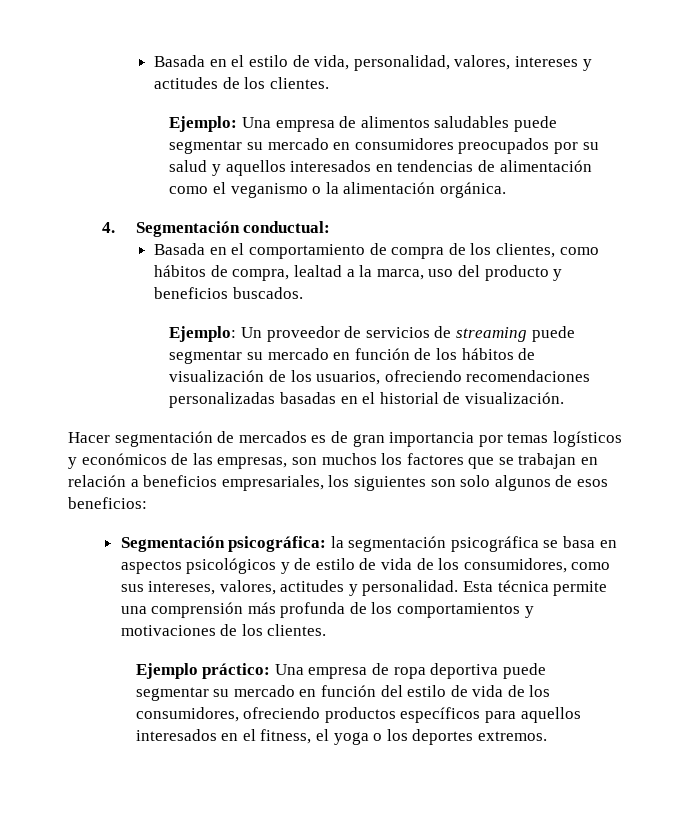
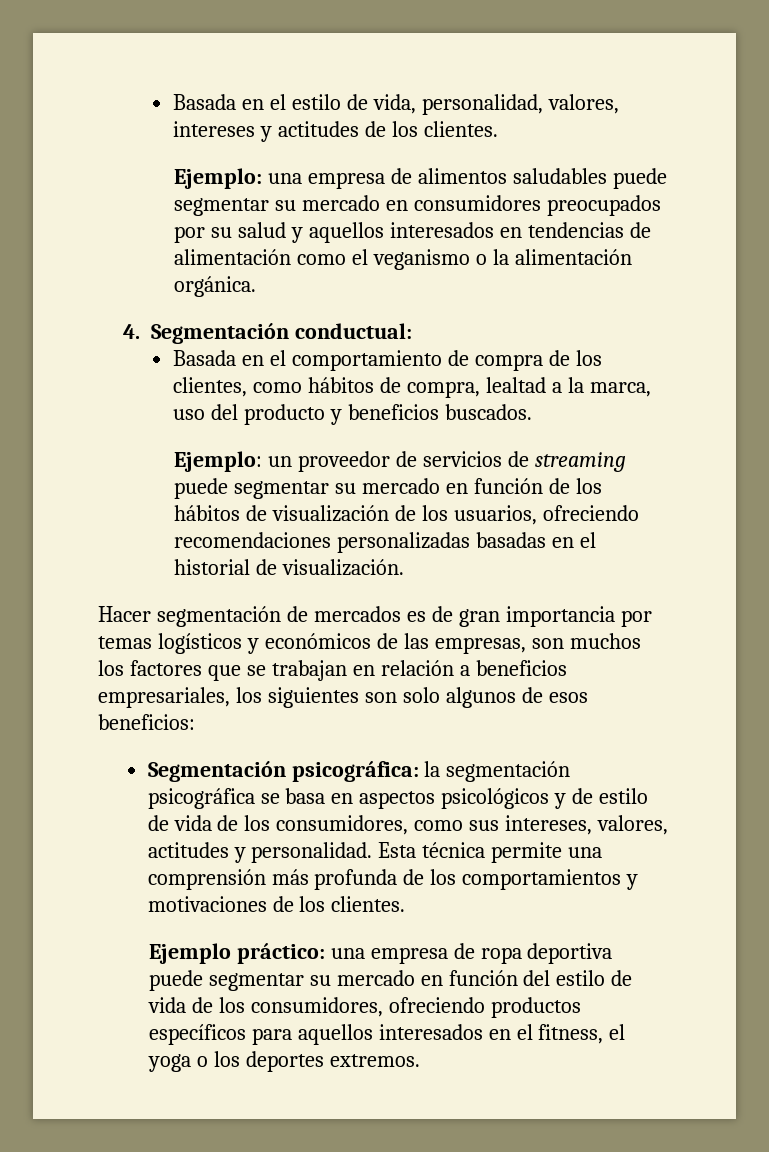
[241,117,271,128] Una -> [268,173,303,184] una
[240,327,262,338] Un -> [268,456,293,467] un
[274,664,304,675] Una -> [330,948,365,959] una

